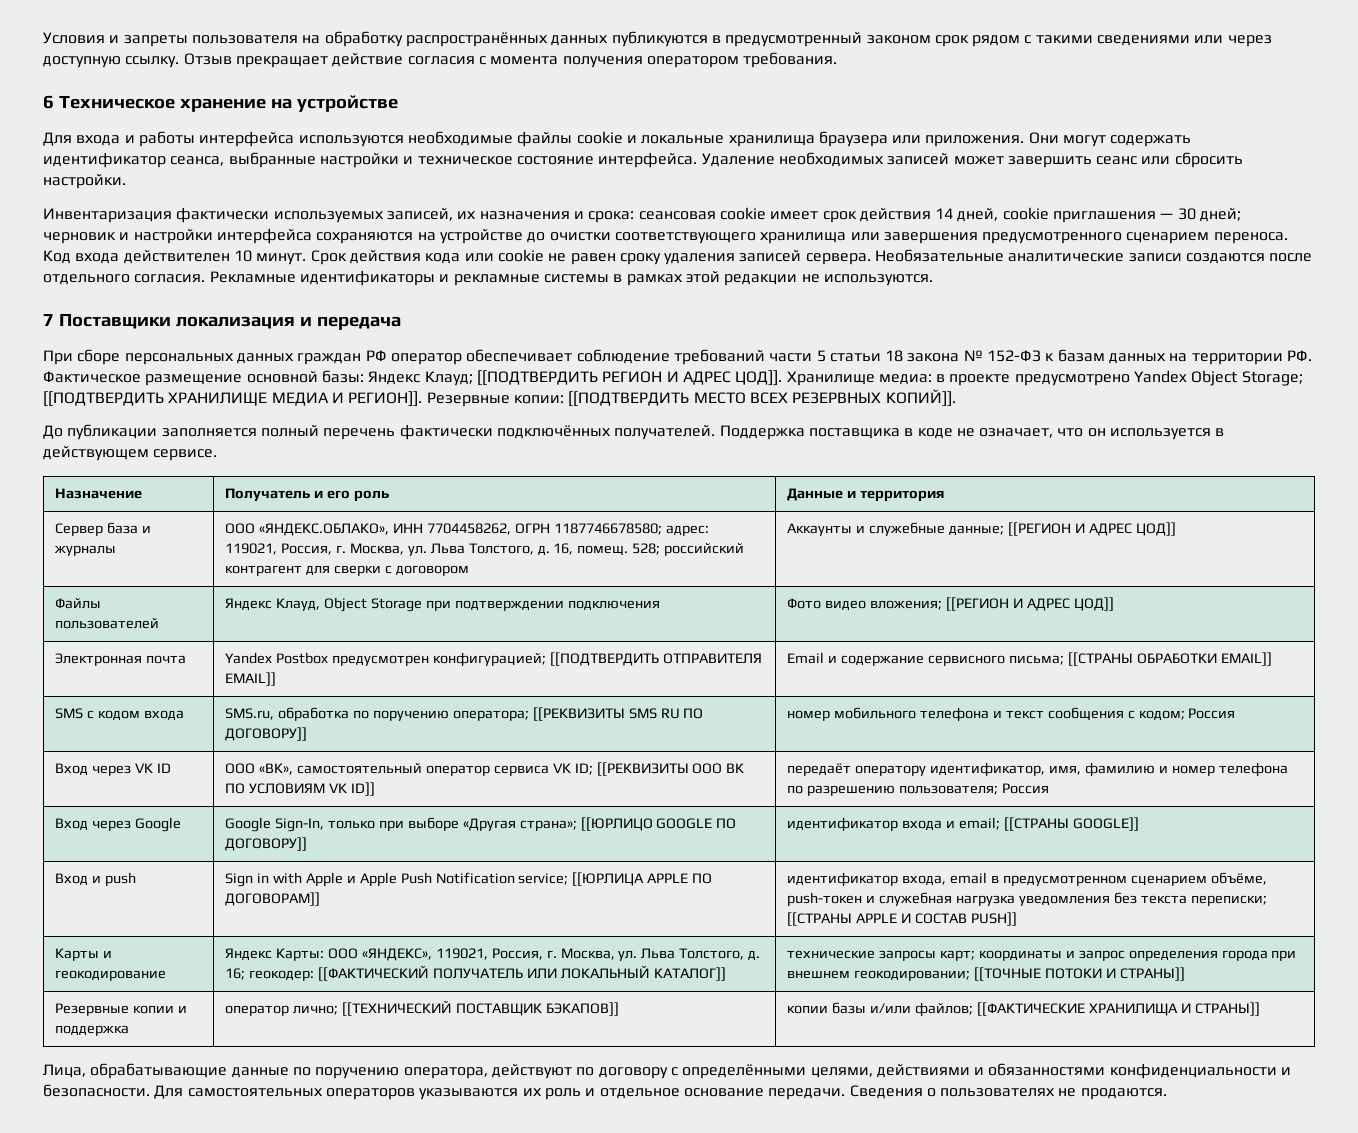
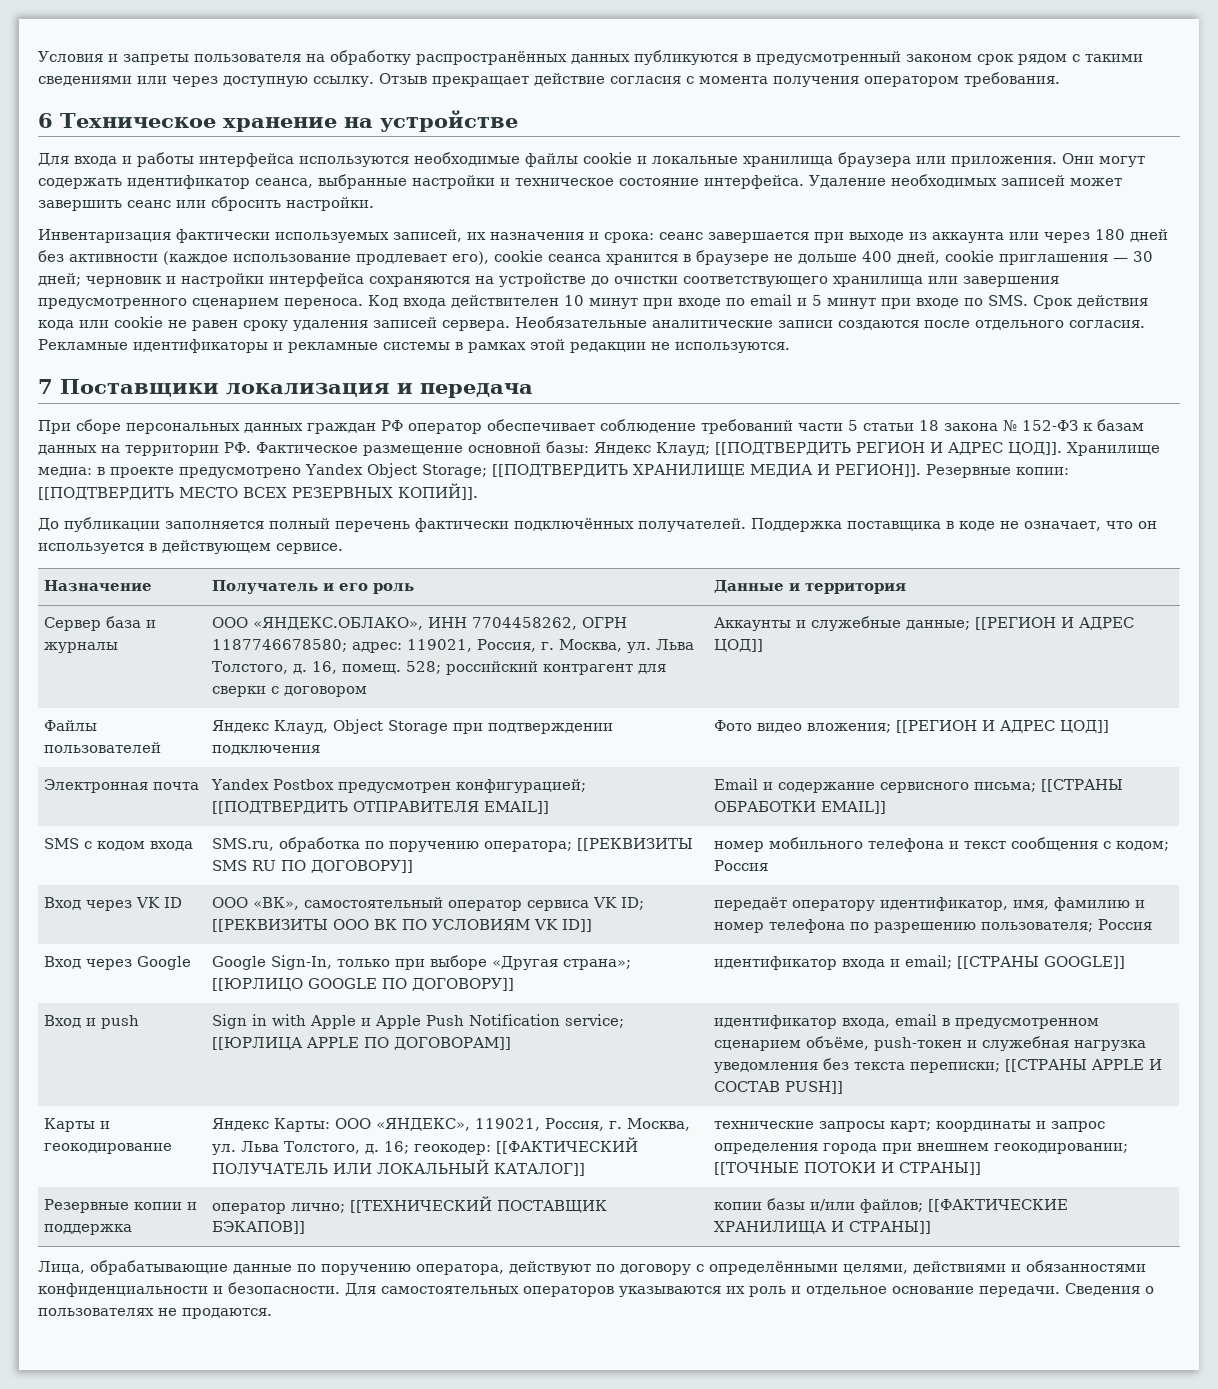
[638,207,954,223] сеансовая cookie имеет срок действия 14 -> [659,229,1168,243] [38,250,892,265] сеанс завершается при выходе из аккаунта или через 180 дней без активности (каждое использование продлевает его), cookie сеанса хранится в браузере не дольше 400
[256,253,307,265] минут. -> [589,294,1028,309] минут при входе по email и 5 минут при входе по SMS.

